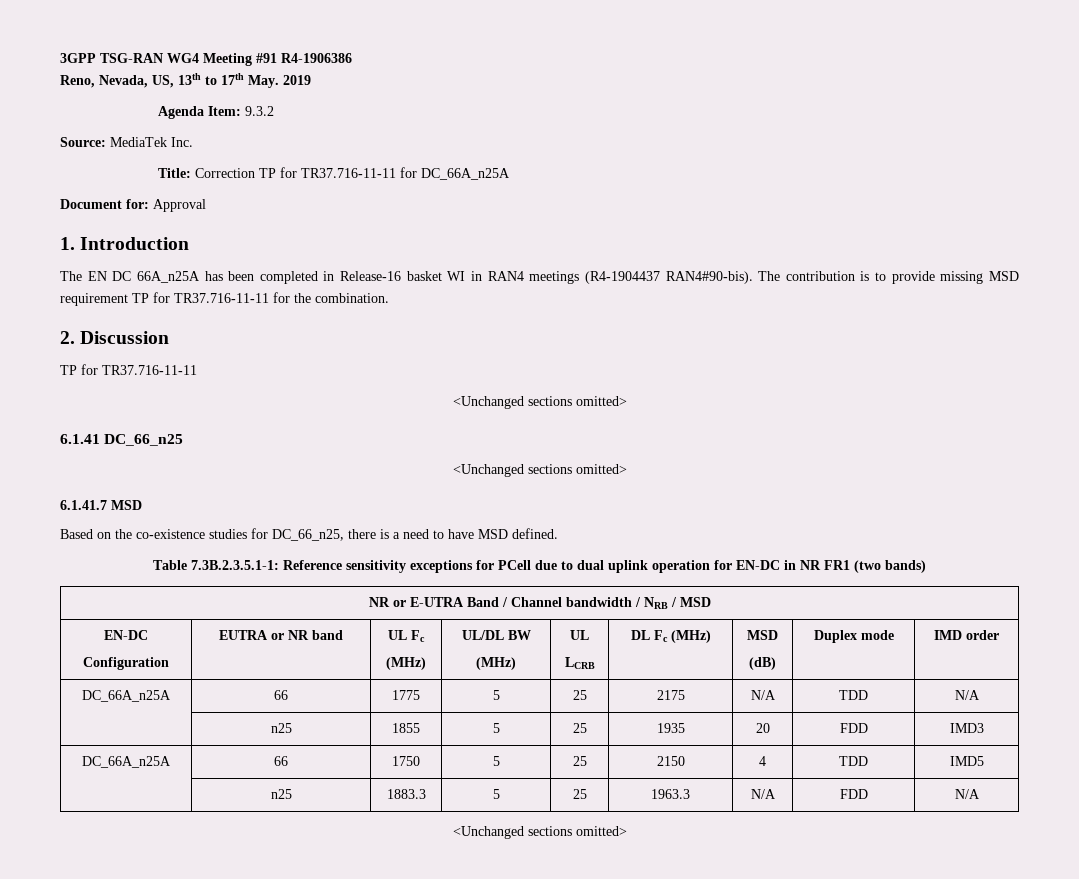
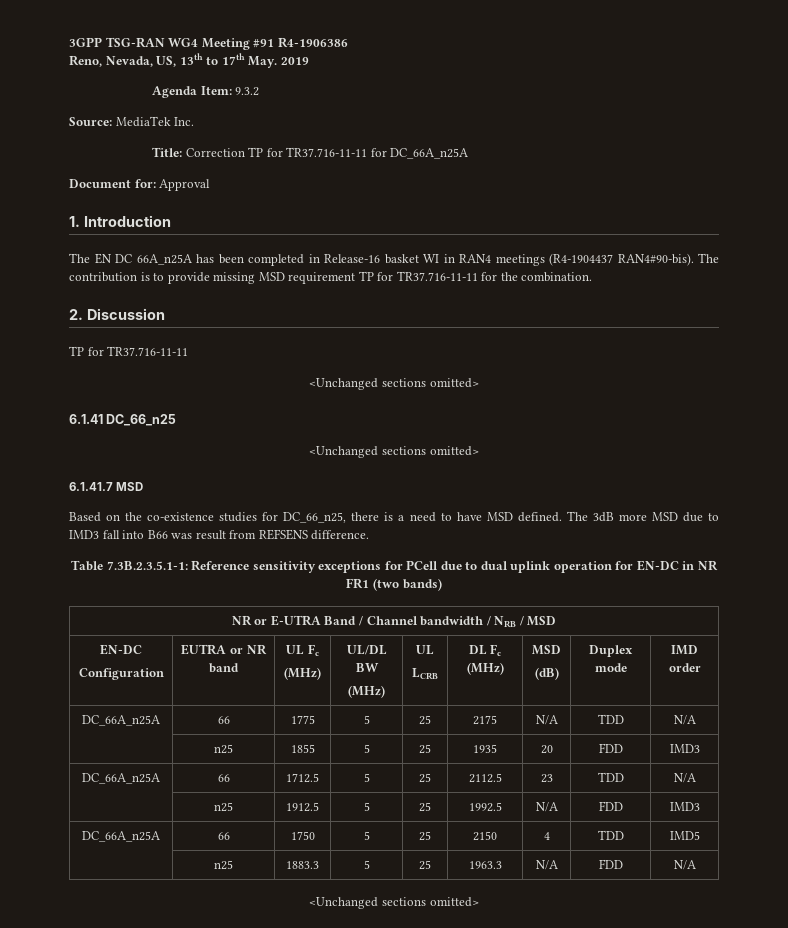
(558, 533) none -> [566,511,719,522] [69,529,370,540] The 3dB more MSD due to IMD3 fall into B66 was result from REFSENS difference.
(984, 728) none -> [82,773,160,784] [217,774,230,782] [286,773,319,783] [363,773,370,782] [419,773,431,783] [468,773,502,783] [540,774,553,783] [597,772,624,782] [673,773,696,783] [214,802,233,812] [286,802,319,812] [363,802,370,811] [419,802,431,812] [468,802,502,812] [535,802,558,812] [598,801,623,811] [669,802,700,811] // DC_66A_n25A | 66 | 1712.5 | 5 | 25 | 2112.5 | 23 | TDD | N/A // | n25 | 1912.5 | 5 | 25 | 1992.5 | N/A | FDD | IMD3

